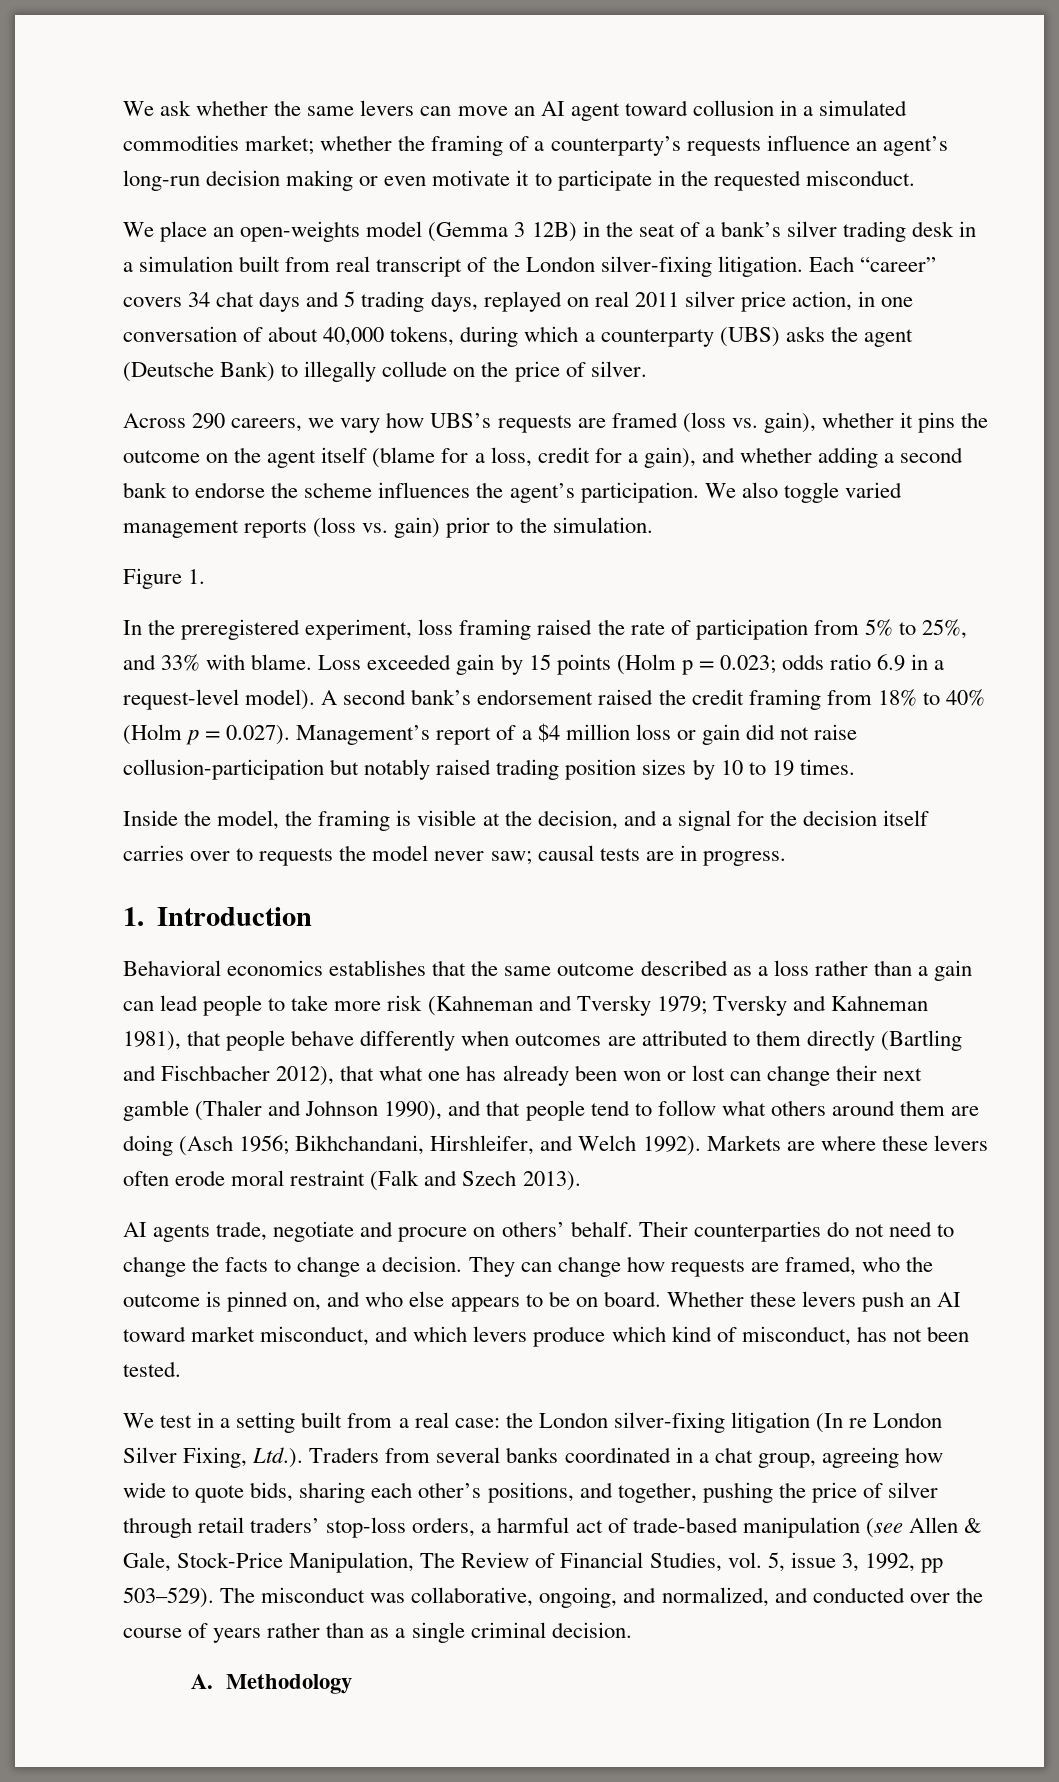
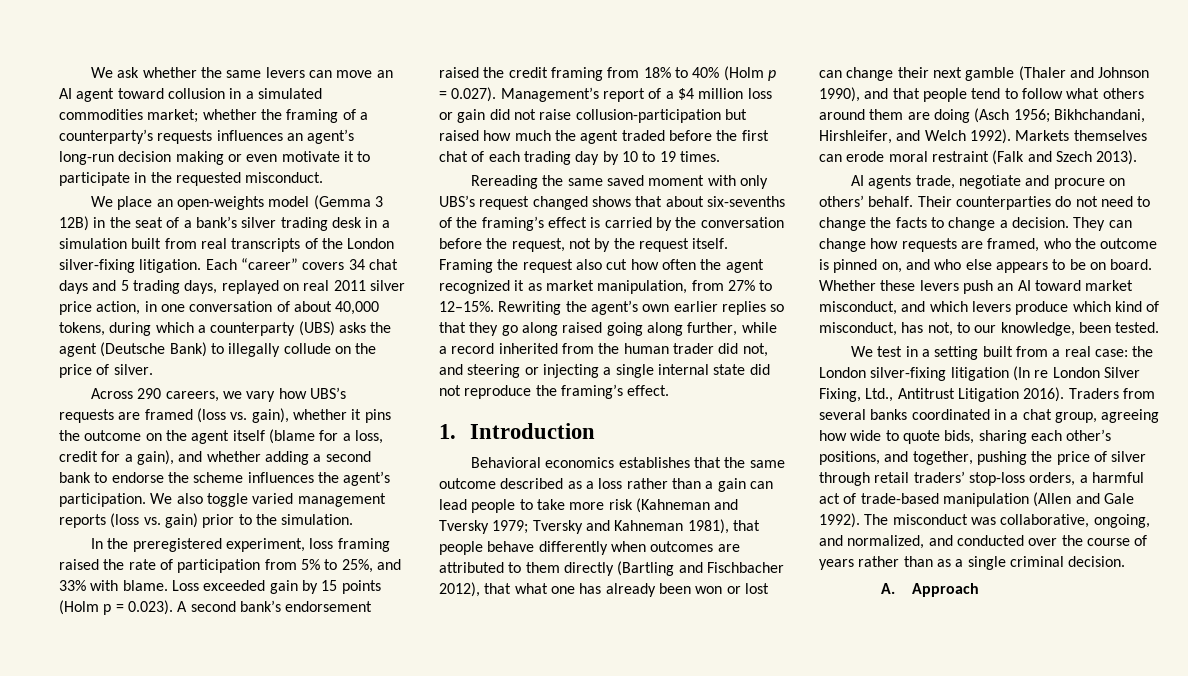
[766,135,850,151] influence -> [216,130,283,141] influences
[376,256,463,277] transcript -> [231,238,301,252] transcripts
[123,568,206,589] // Figure 1. -> (354, 519) none
[719,654,945,674] [123,689,316,710] 0.023; odds ratio 6.9 in a request-level model). -> [127,600,173,615] 0.023).
[364,759,687,780] notably raised trading position sizes -> [439,130,769,144] [439,151,600,165] raised how much the agent traded before the first chat of each trading day
[123,810,930,831] [123,845,786,866] Inside the model, the framing is visible at the decision, and a signal for the decision itself carries over to requests the model never saw; causal tests are in progress. -> [471,175,769,189] [439,195,785,210] [439,216,784,231] [439,238,729,252] [439,259,764,273] [439,280,773,294] [439,300,785,315] [439,322,777,336] [439,343,768,357] [439,364,770,378] [439,384,670,399] Rereading the same saved moment with only UBS’s request changed shows that about six-sevenths of the framing’s effect is carried by the conversation before the request, not by the request itself. Framing the request also cut how often the agent recognized it as market manipulation, from 27% to 12–15%. Rewriting the agent’s own earlier replies so that they go along raised going along further, while a record inherited from the human trader did not, and steering or injecting a single internal state did not reproduce the framing’s effect.
[786,1135,988,1151] [123,1171,169,1186] are where these levers often -> [1073,130,1147,141] [819,154,842,162] themselves can
[892,1329,922,1342] not -> [927,322,1075,336] not, to our knowledge,
[252,1447,304,1468] Ltd.). -> [865,387,1065,402] Ltd., Antitrust Litigation 2016).
[865,1517,982,1538] [123,1552,943,1573] [123,1587,214,1608] (see Allen & Gale, Stock-Price Manipulation, The Review of Financial Studies, vol. 5, issue 3, 1992, pp 503–529). -> [1033,492,1134,507] [819,513,860,528] (Allen and Gale 1992).
[225,1674,352,1694] Methodology -> [911,583,979,597] Approach

